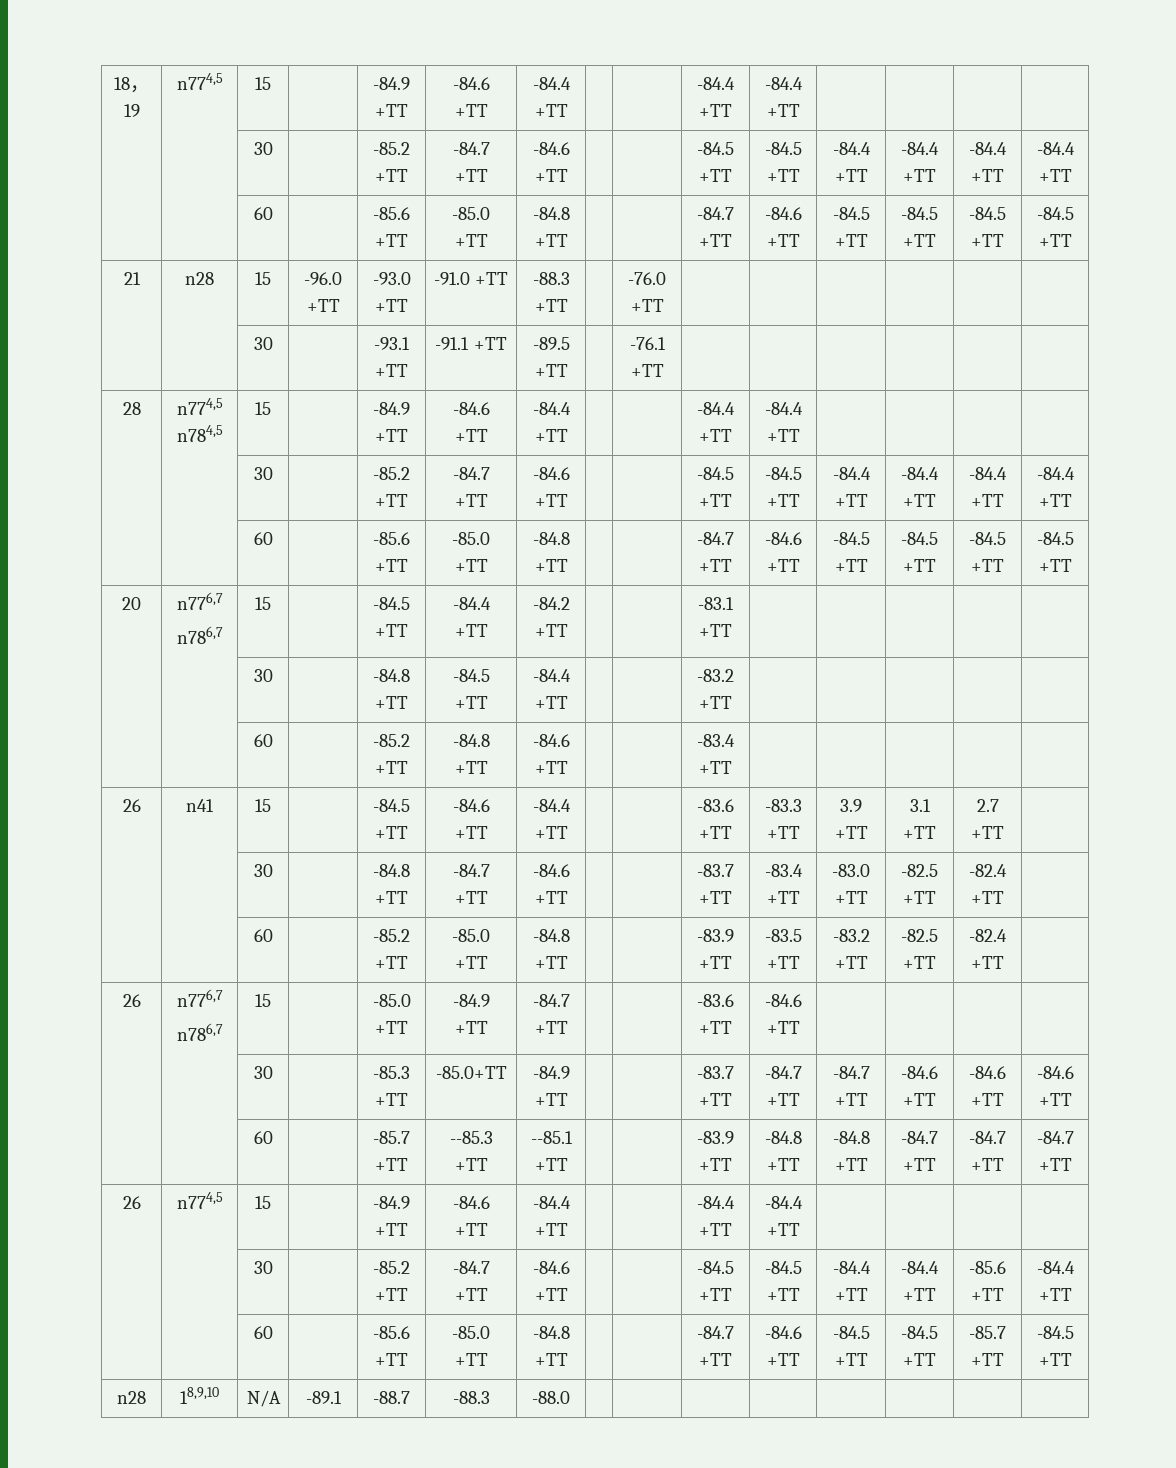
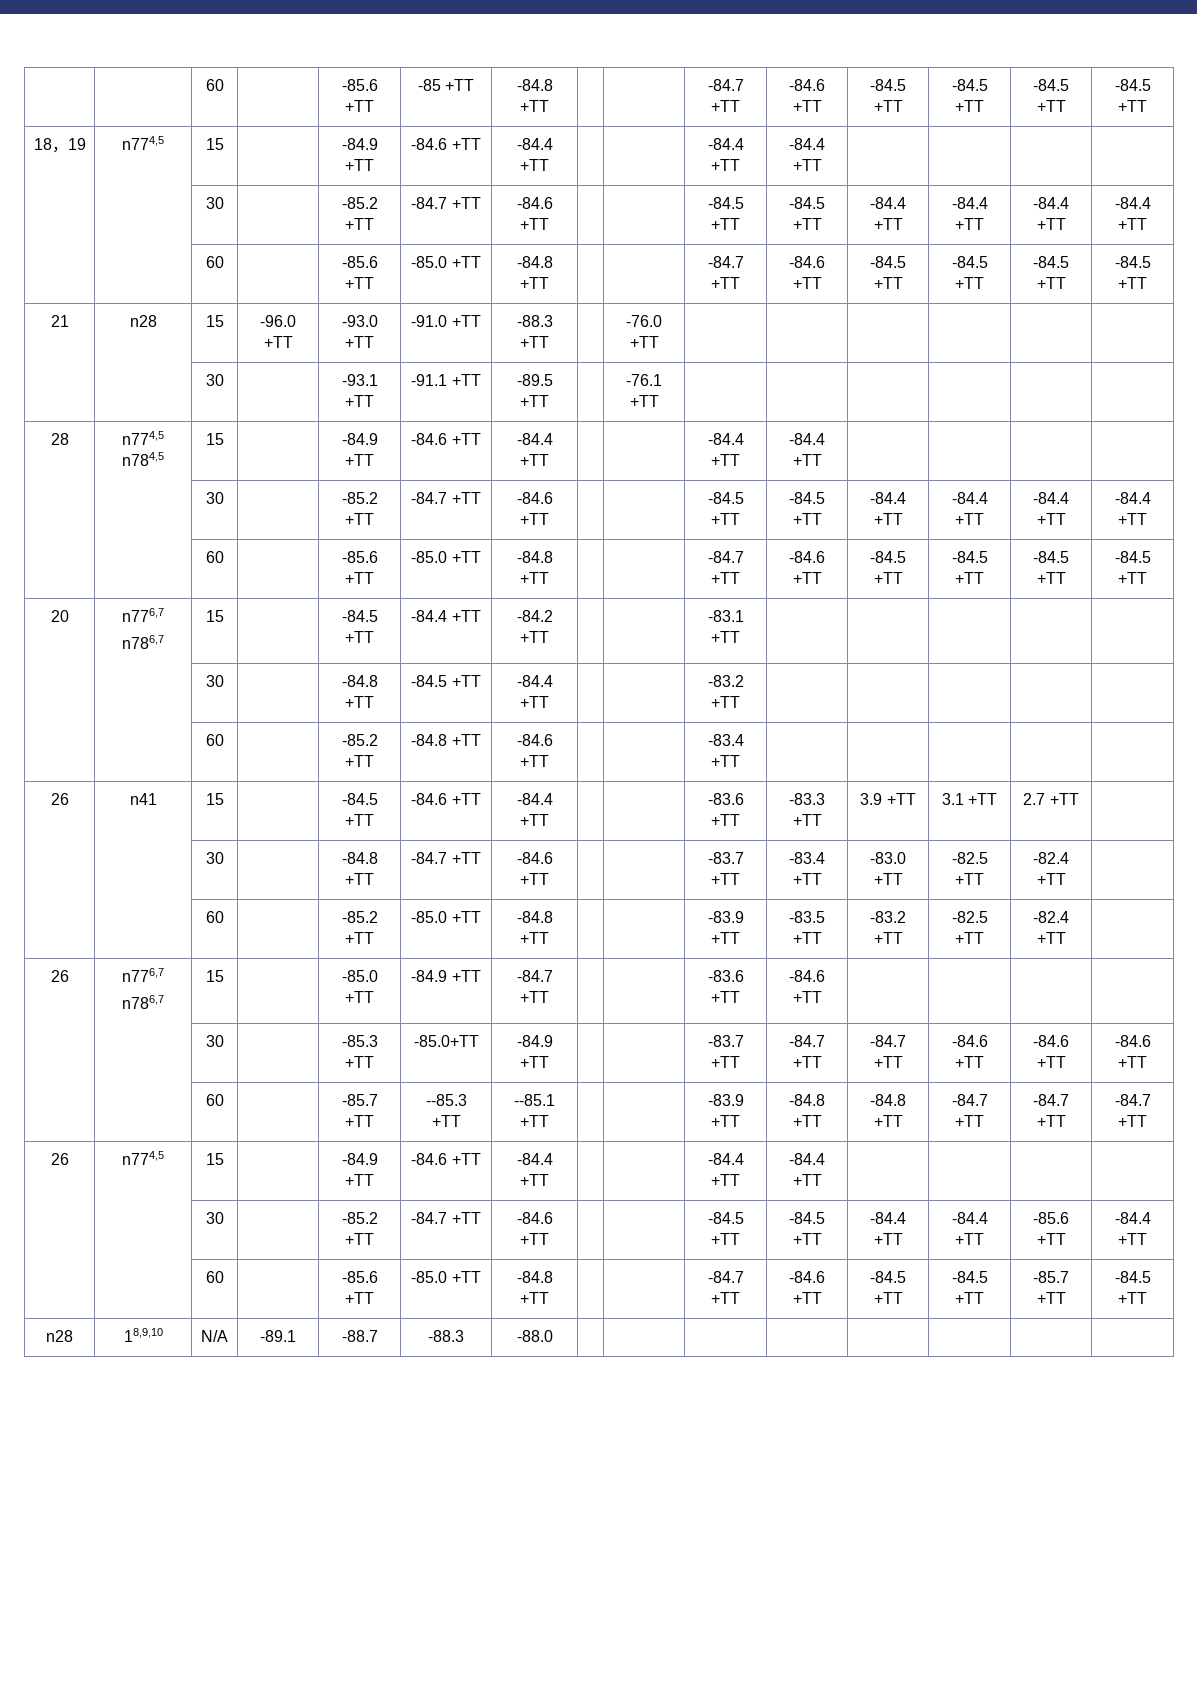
(114, 83) none -> [205,79,224,91] [341,79,378,91] [345,100,374,112] [417,79,475,91] [516,79,553,91] [520,100,549,112] [707,79,744,91] [711,100,740,112] [789,79,825,91] [792,100,822,112] [870,79,906,91] [873,100,903,112] [951,79,988,91] [955,100,984,112] [1033,79,1069,91] [1036,100,1066,112] [1114,79,1151,91] [1118,100,1147,112] | | 60 | | -85.6 +TT | -85 +TT | -84.8 +TT | | | -84.7 +TT | -84.6 +TT | -84.5 +TT | -84.5 +TT | -84.5 +TT | -84.5 +TT //

